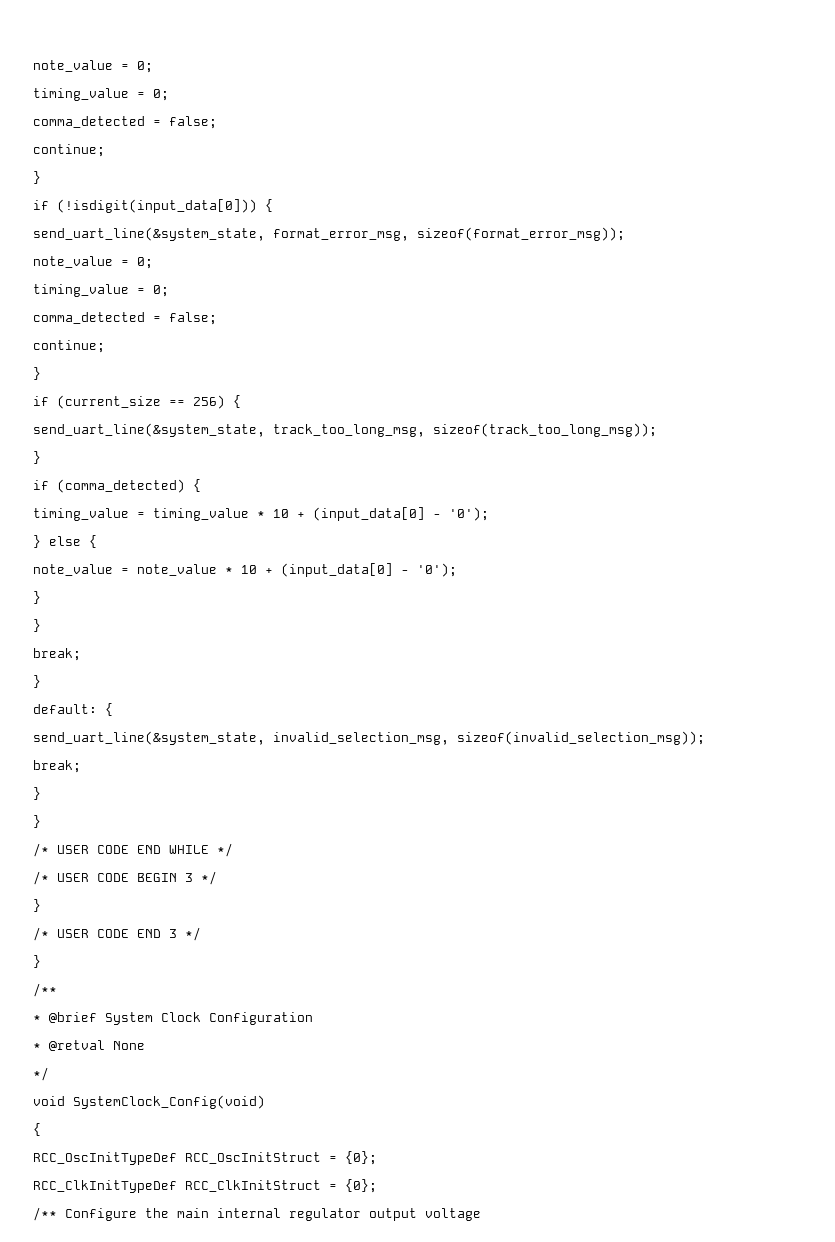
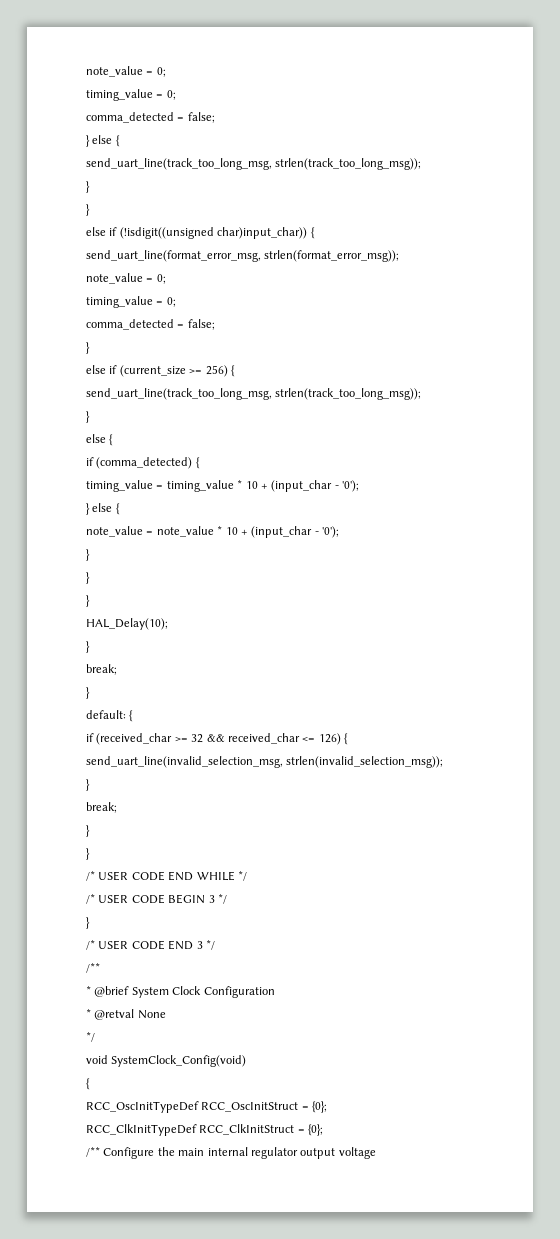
[33,60,153,73] [33,88,169,101] [33,116,217,129] [33,144,105,157] [33,171,41,184] [33,199,273,213] [33,227,625,241] [33,256,153,269] [33,284,169,297] [33,312,217,325] [33,340,105,353] [33,367,41,380] [33,395,241,409] [33,423,657,437] [33,451,41,464] note_value = 0; // timing_value = 0; // comma_detected = false; // continue; // } // if (!isdigit(input_data[0])) { // send_uart_line(&system_state, format_error_msg, sizeof(format_error_msg)); // note_value = 0; // timing_value = 0; // comma_detected = false; // continue; // } // if (current_size == 256) { // send_uart_line(&system_state, track_too_long_msg, sizeof(track_too_long_msg)); // } -> [86,66,166,77] [86,89,176,101] [86,112,215,123] [86,135,120,147] [86,158,422,170] [86,181,90,193] [86,204,90,216] [86,227,315,239] [86,250,400,262] [86,273,166,284] [86,296,176,308] [86,319,215,330] [86,342,90,354] [86,365,235,377] [86,388,422,400] [86,411,90,423] [86,434,114,446] note_value = 0; // timing_value = 0; // comma_detected = false; // } else { // send_uart_line(track_too_long_msg, strlen(track_too_long_msg)); // } // } // else if (!isdigit((unsigned char)input_char)) { // send_uart_line(format_error_msg, strlen(format_error_msg)); // note_value = 0; // timing_value = 0; // comma_detected = false; // } // else if (current_size >= 256) { // send_uart_line(track_too_long_msg, strlen(track_too_long_msg)); // } // else {
[313,507,425,521] (input_data[0] -> [271,480,333,492] (input_char
[281,563,393,577] (input_data[0] -> [251,526,313,538] (input_char
(41, 625) none -> [86,595,90,607] [86,618,168,630] [86,641,90,653] // } // HAL_Delay(10); // }
[33,731,705,745] send_uart_line(&system_state, invalid_selection_msg, sizeof(invalid_selection_msg)); -> [86,733,348,745] [86,756,444,768] [86,779,90,791] if (received_char >= 32 && received_char <= 126) { // send_uart_line(invalid_selection_msg, strlen(invalid_selection_msg)); // }
[33,955,41,968] // } -> (215, 945) none

